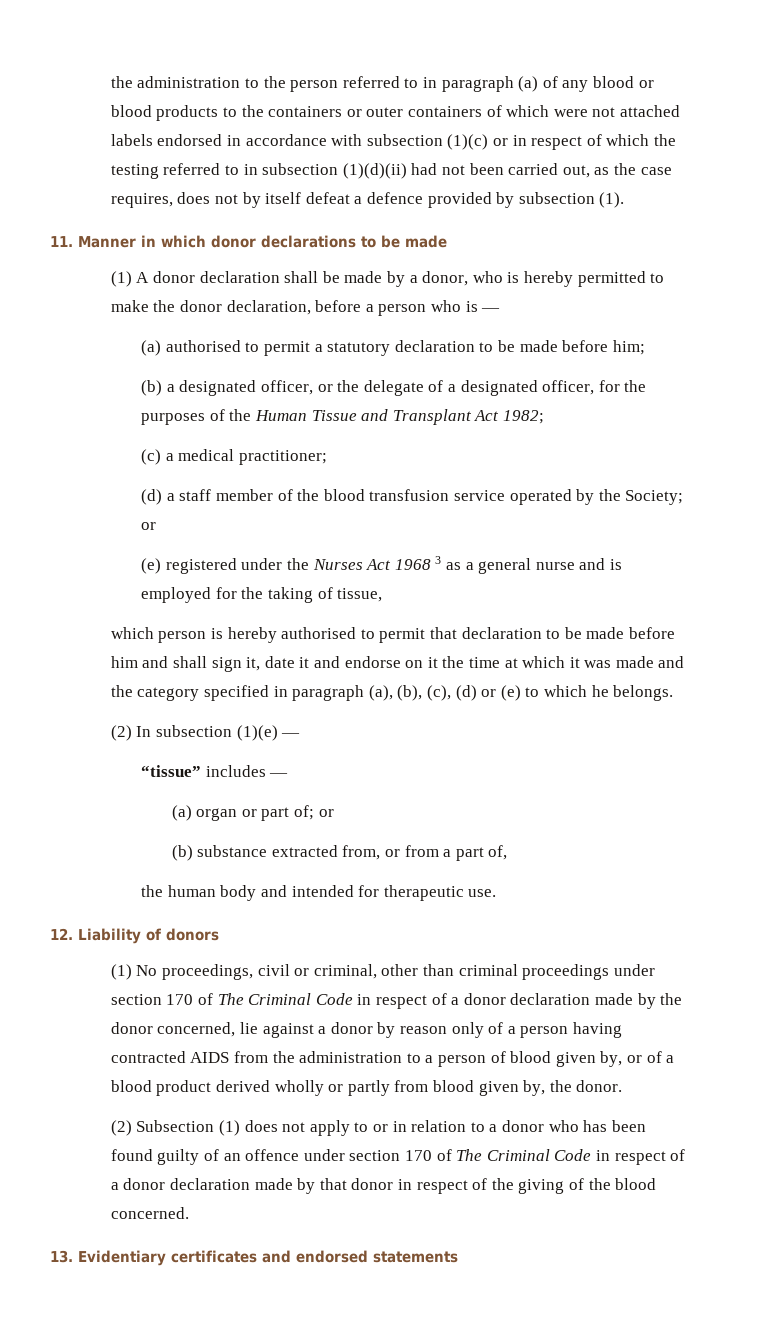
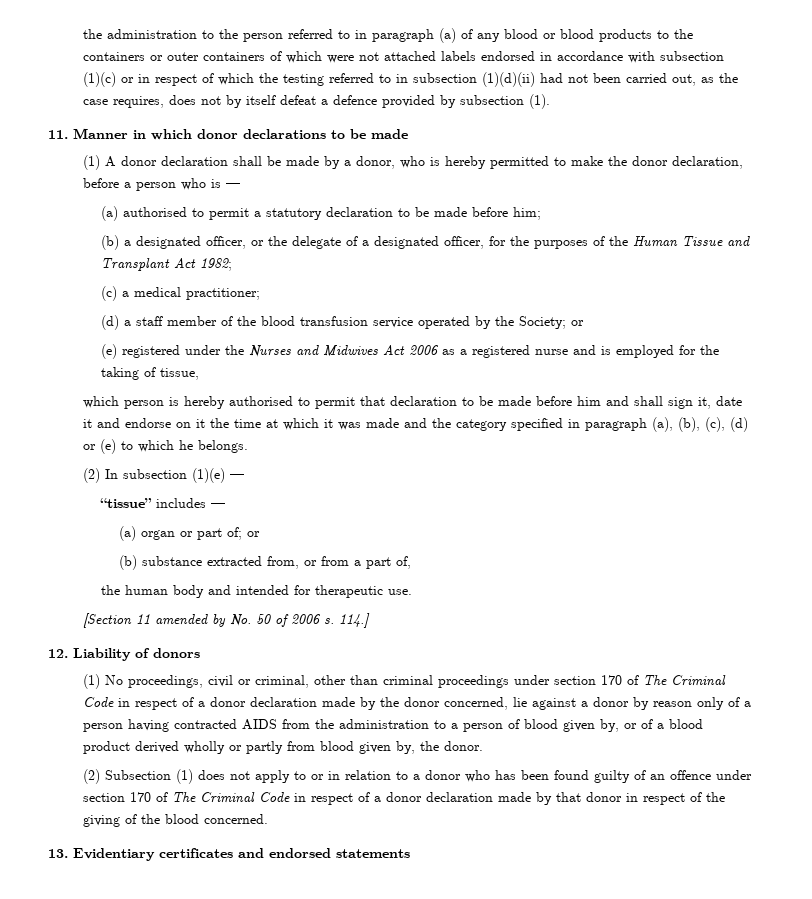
[366,556,442,570] Act 1968 3 -> [295,345,438,357] and Midwives Act 2006
[478,558,532,574] general -> [471,345,530,358] registered
(497, 893) none -> [83,613,371,628] // [Section 11 amended by No. 50 of 2006 s. 114.]

